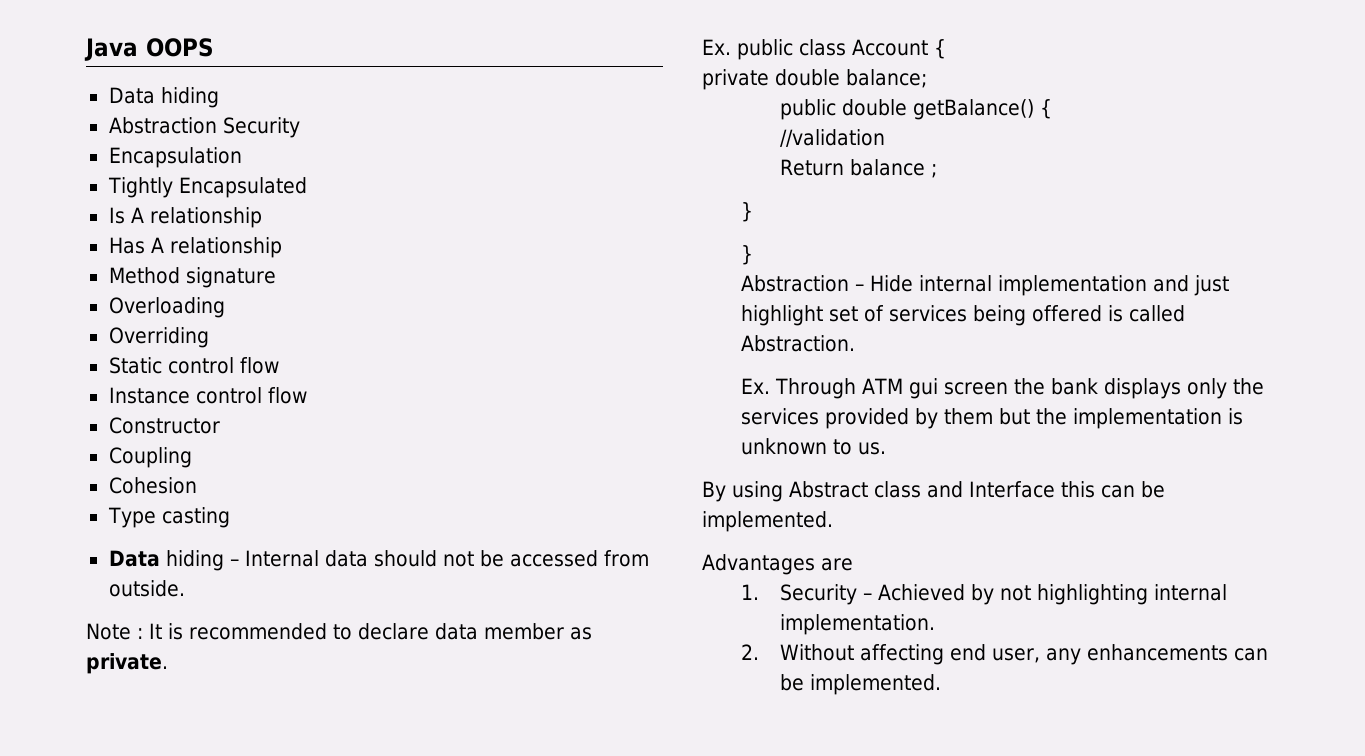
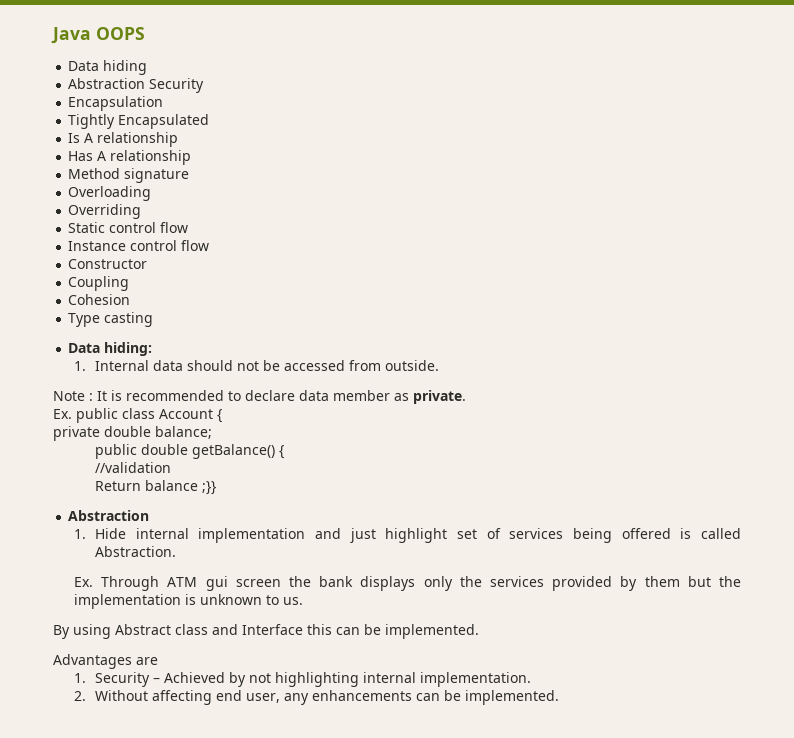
[165,550,239,571] hiding – -> [104,342,153,356] [74,361,87,371] hiding: // 1.
[930,164,937,178] [740,202,753,222] [740,245,753,265] [740,275,864,292] ; // } // } // Abstraction – -> [202,481,217,495] [68,510,150,521] [74,529,87,539] ;}} // Abstraction // 1.

